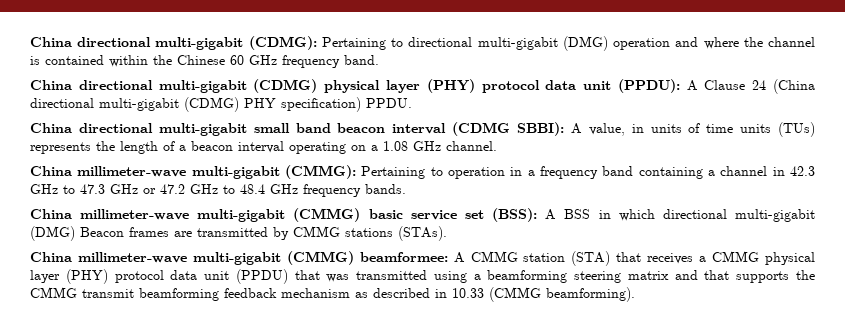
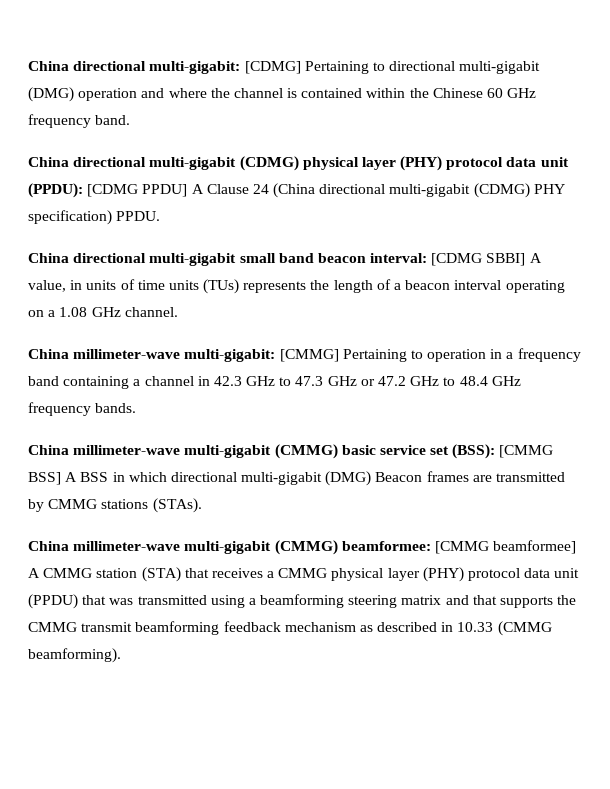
[30,36,317,50] China directional multi-gigabit (CDMG): -> [28,61,301,74] China directional multi-gigabit: [CDMG]
(680, 86) none -> [87,184,188,197] [CDMG PPDU]
[392,122,564,136] interval (CDMG SBBI): -> [370,253,526,266] interval: [CDMG SBBI]
[191,165,356,179] multi-gigabit (CMMG): -> [184,349,339,362] multi-gigabit: [CMMG]
(538, 215) none -> [499,445,554,458] [28,472,61,485] [CMMG BSS]
(448, 257) none -> [434,540,577,554] [CMMG beamformee]

